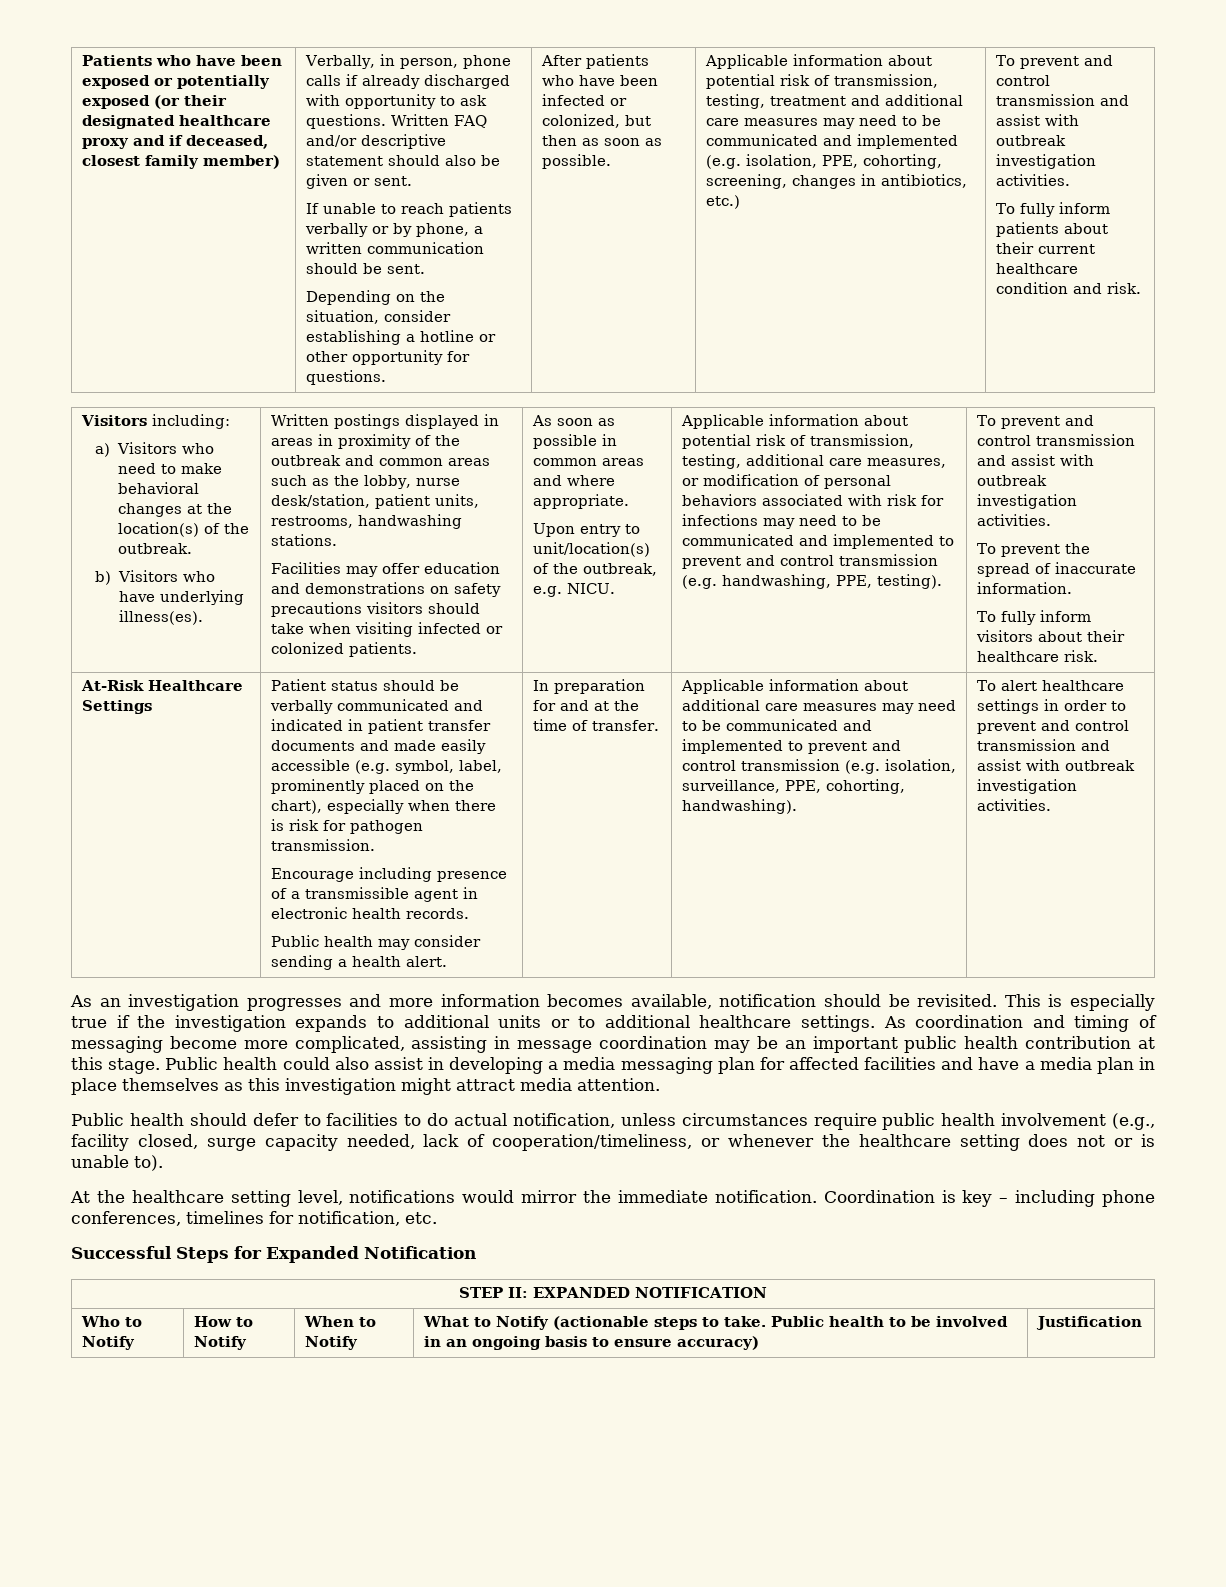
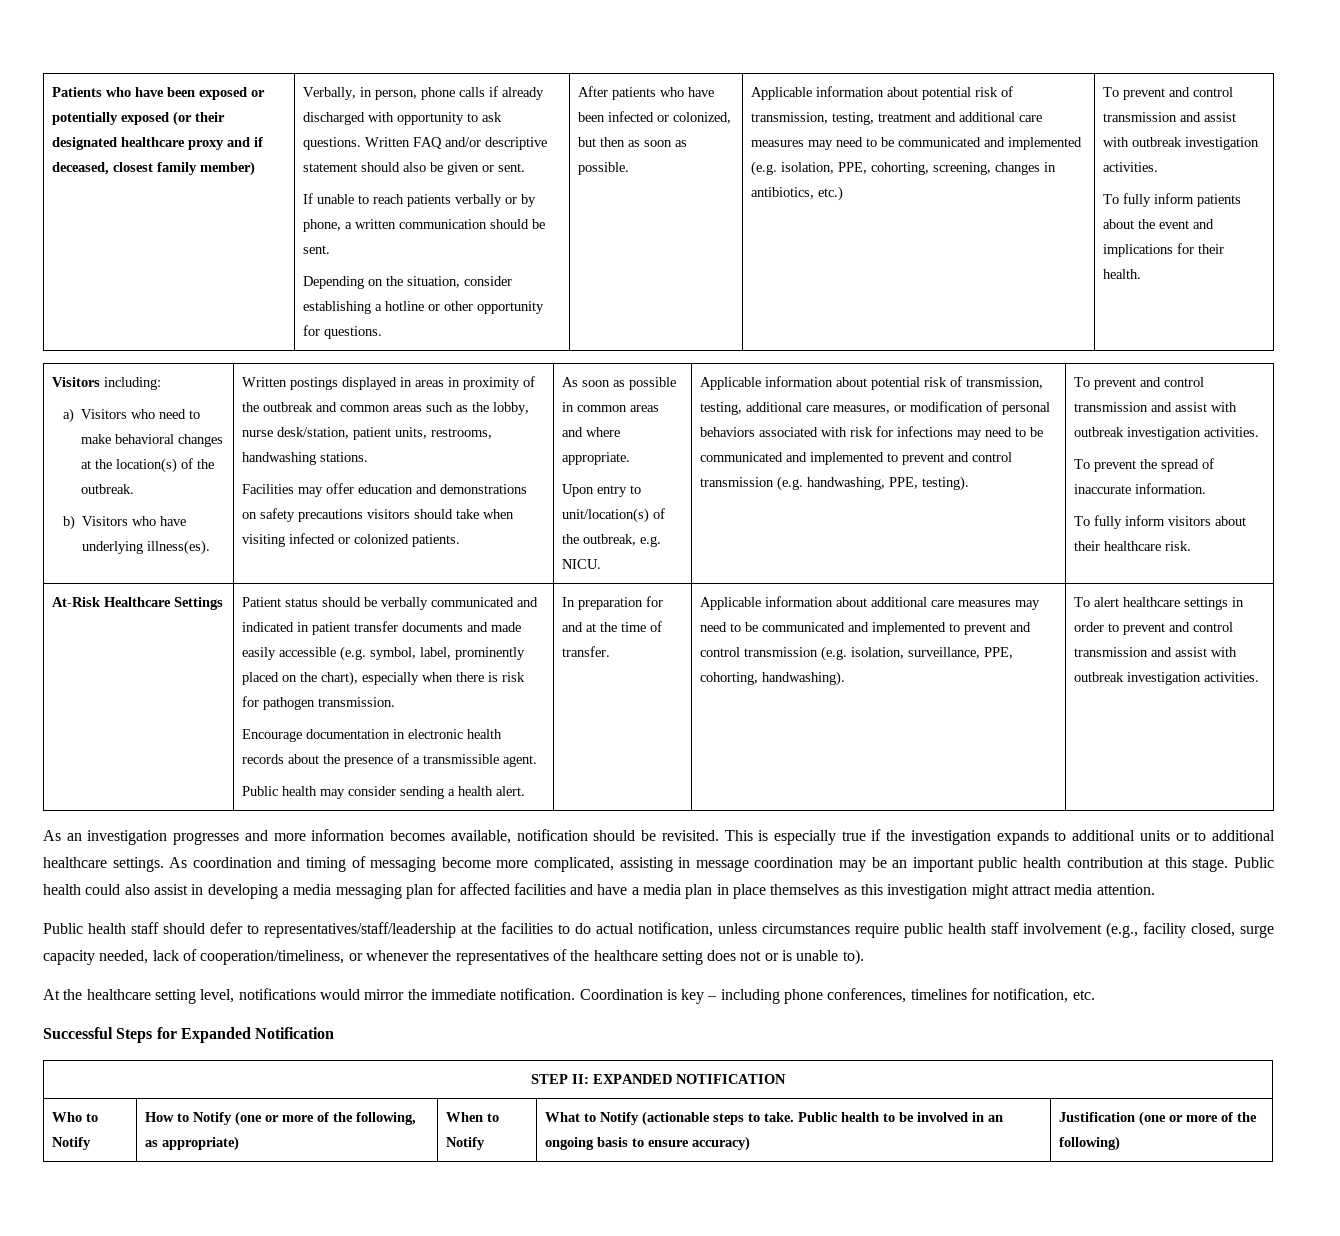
[995,242,1095,254] [995,263,1078,274] [995,282,1141,294] their current healthcare condition and risk. -> [1138,219,1215,229] [1103,243,1225,257] [1103,269,1142,279] the event and implications for their health.
[358,867,507,882] [270,887,478,902] [270,907,469,919] including presence of a transmissible agent in electronic health records. -> [306,729,503,739] [242,753,538,767] documentation in electronic health records about the presence of a transmissible agent.
(184, 1119) none -> [131,922,159,934] staff
(321, 1120) none -> [264,922,496,938] representatives/staff/leadership at the
(996, 1119) none -> [991,922,1019,934] staff
(850, 1140) none -> [455,949,590,965] representatives of the
(247, 1343) none -> [235,1111,417,1126] [145,1136,240,1151] (one or more of the following, as appropriate)
(1142, 1323) none -> [1139,1111,1258,1126] [1059,1136,1121,1151] (one or more of the following)

